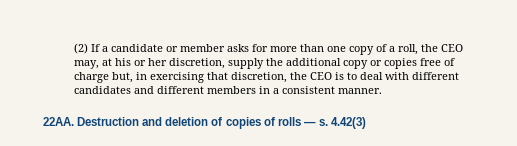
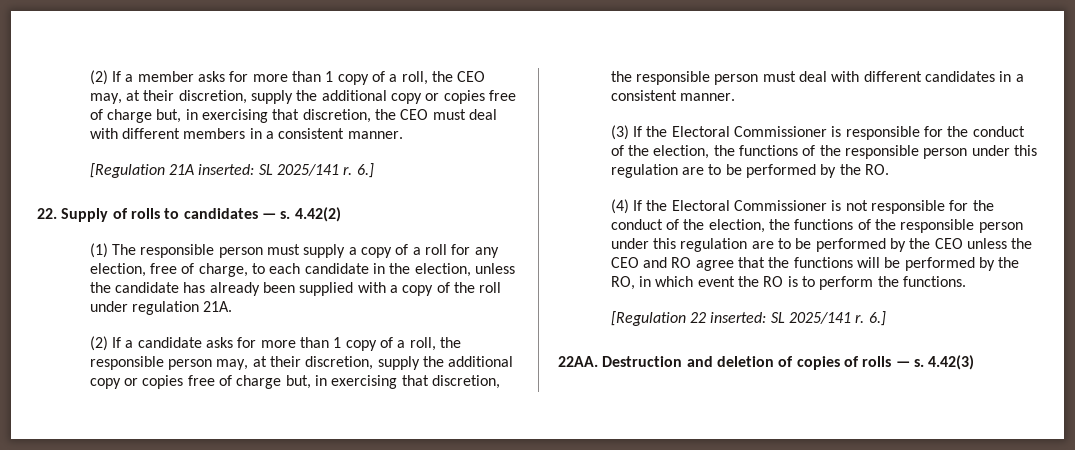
[73,43,178,54] (2) If a candidate or -> [89,70,134,85] (2) If a
[326,46,346,52] one -> [325,71,334,82] 1
[114,58,167,66] his or her -> [143,90,175,101] their
[334,72,459,80] [73,86,204,94] is to deal with different candidates and different -> [432,109,497,120] [89,128,181,139] must deal with different
(382, 91) none -> [89,163,374,178] [37,207,341,222] [89,243,499,258] [89,263,515,277] [89,282,502,296] [89,301,233,315] [89,336,461,351] [89,356,514,370] [89,375,500,389] [610,71,1024,85] [610,90,736,101] [610,125,1025,140] [610,145,1037,159] [610,164,890,178] [610,199,994,214] [610,219,1023,233] [610,238,1033,252] [610,257,1020,271] [610,276,966,290] [610,311,886,326] // [Regulation 21A inserted: SL 2025/141 r. 6.] // 22. Supply of rolls to candidates — s. 4.42(2) // (1) The responsible person must supply a copy of a roll for any election, free of charge, to each candidate in the election, unless the candidate has already been supplied with a copy of the roll under regulation 21A. // (2) If a candidate asks for more than 1 copy of a roll, the responsible person may, at their discretion, supply the additional copy or copies free of charge but, in exercising that discretion, the responsible person must deal with different candidates in a consistent manner. // (3) If the Electoral Commissioner is responsible for the conduct of the election, the functions of the responsible person under this regulation are to be performed by the RO. // (4) If the Electoral Commissioner is not responsible for the conduct of the election, the functions of the responsible person under this regulation are to be performed by the CEO unless the CEO and RO agree that the functions will be performed by the RO, in which event the RO is to perform the functions. // [Regulation 22 inserted: SL 2025/141 r. 6.]

